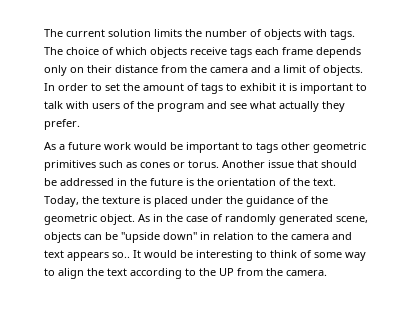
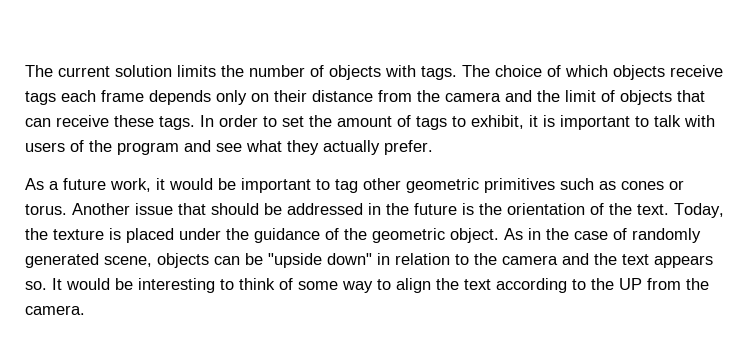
[274,67,280,73] a -> [537,90,560,102] the
[323,65,363,76] objects. -> [620,90,705,105] [25,115,195,130] objects that can receive these tags.
[240,83,276,91] exhibit -> [471,115,524,129] exhibit,
[279,101,345,112] actually they -> [287,140,380,155] they actually
[104,142,131,150] work -> [110,178,165,192] work, it
[256,142,278,153] tags -> [335,179,358,193] tag
(352, 236) none -> [594,253,617,265] the
[112,252,130,258] so.. -> [25,281,47,290] so.

